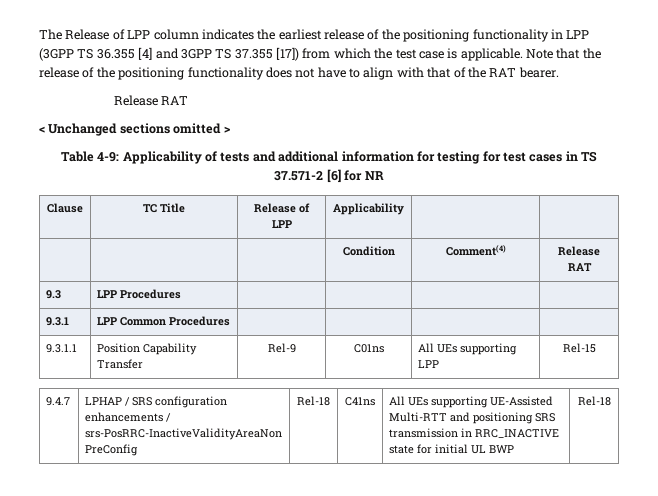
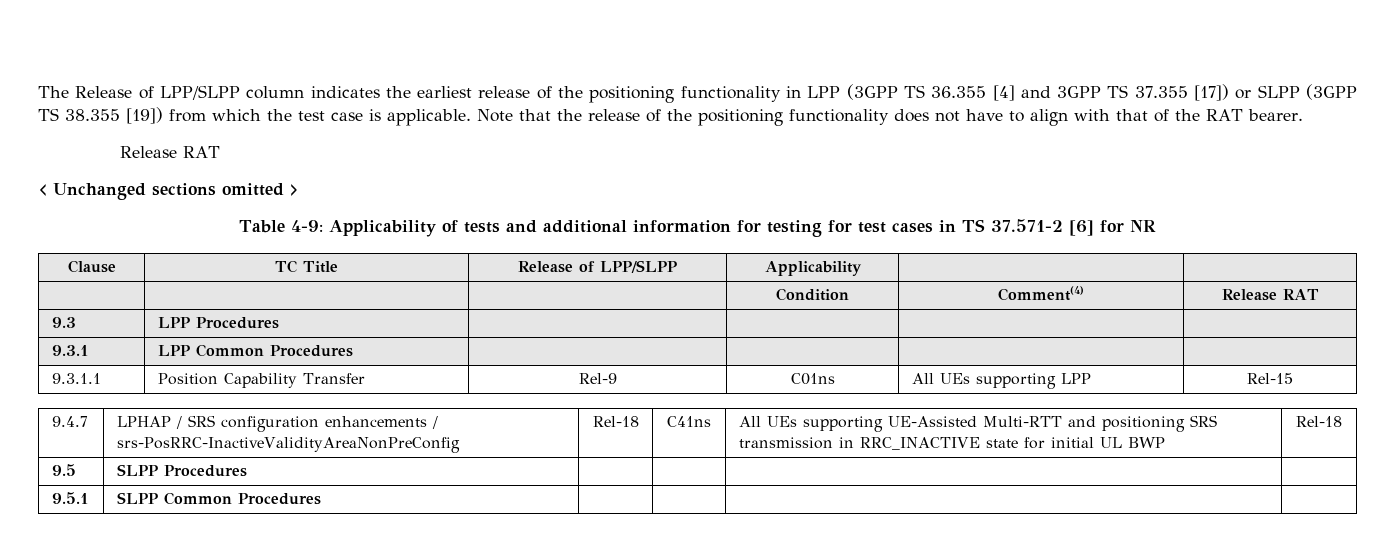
[127,30,151,39] LPP -> [159,85,240,100] LPP/SLPP
(299, 54) none -> [1235,84,1357,100] [38,107,163,124] or SLPP (3GPP TS 38.355 [19])
[271,220,292,228] LPP -> [600,260,677,273] LPP/SLPP
(611, 401) none -> [51,464,76,476] [116,464,247,477] [51,492,89,504] [116,492,321,505] // 9.5 | SLPP Procedures | | | | // 9.5.1 | SLPP Common Procedures | | | |

